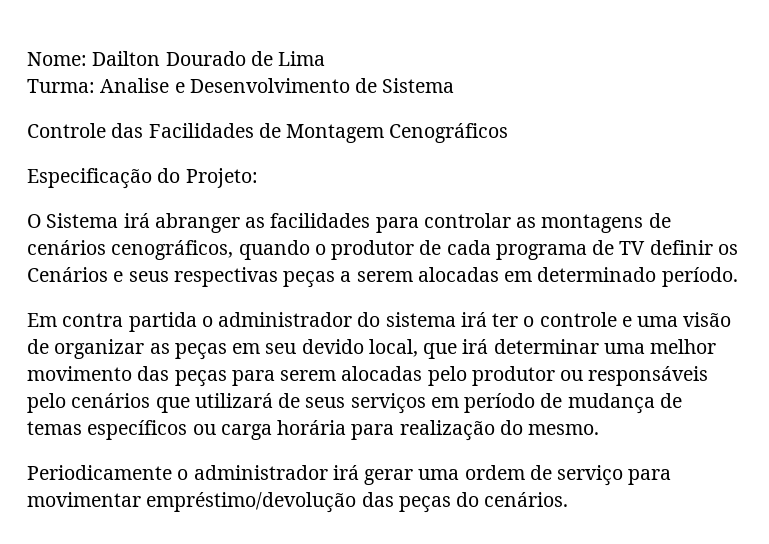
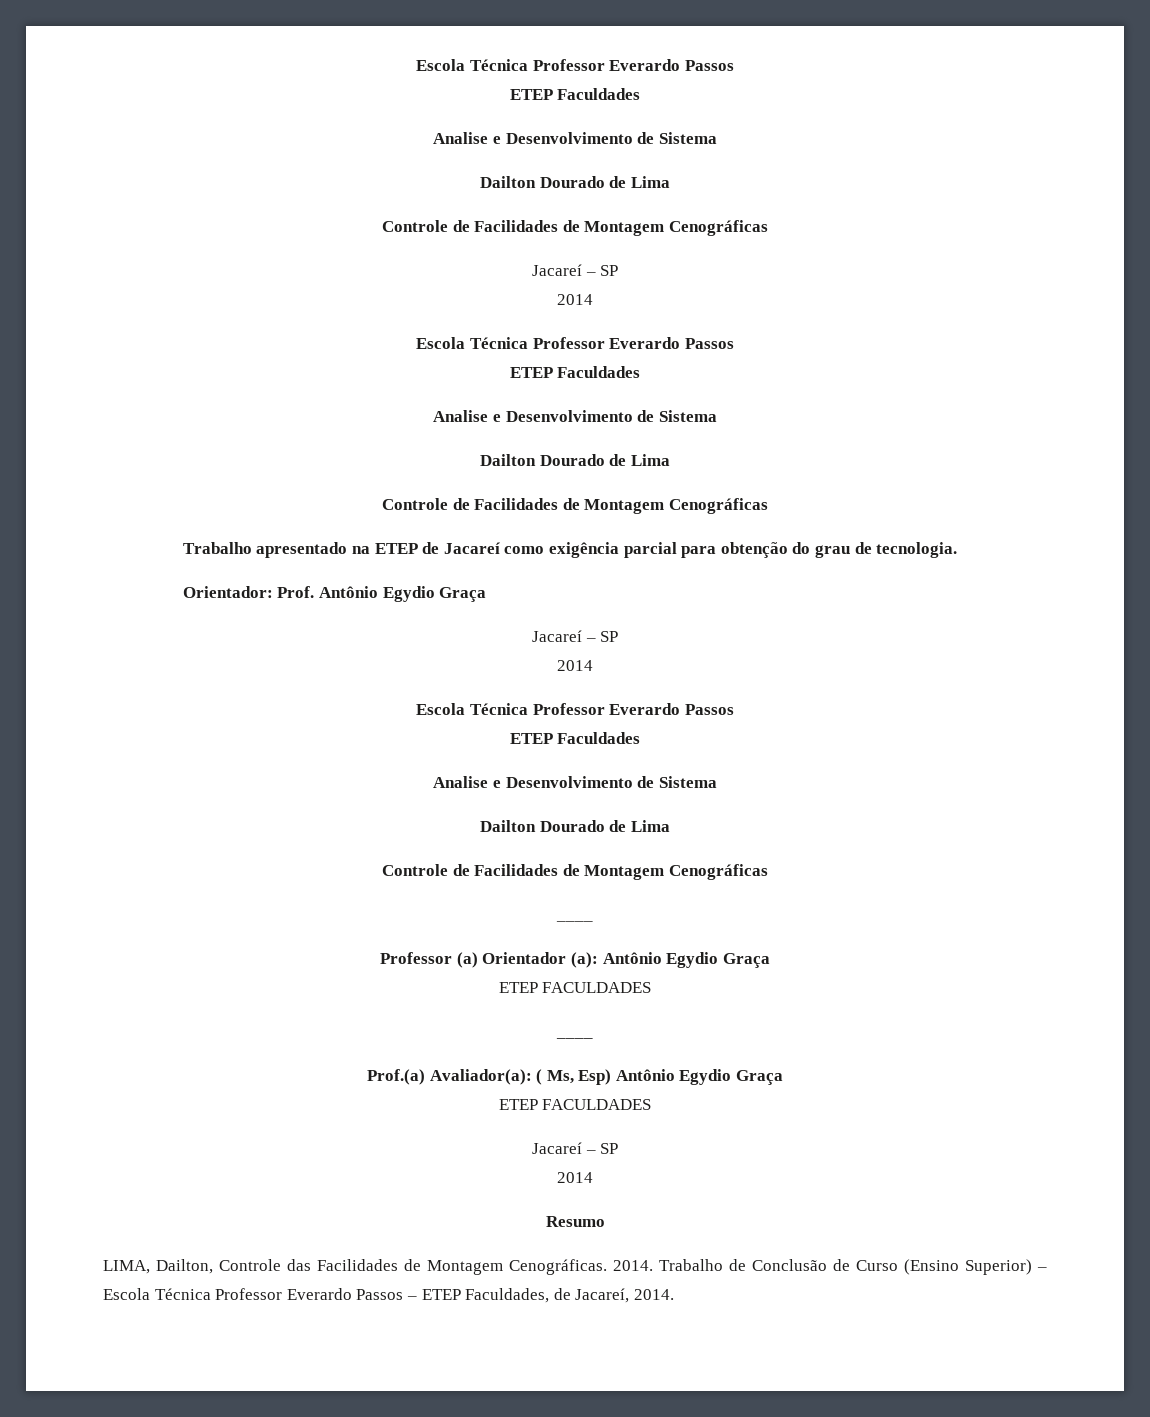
[27,51,326,66] [27,78,455,93] Nome: Dailton Dourado de Lima // Turma: Analise e Desenvolvimento de Sistema // -> [416,59,734,71] [509,88,641,100] [433,132,717,144] [480,176,670,188] [382,220,768,236] [531,264,619,276] [557,294,593,305] [416,337,734,349] [509,366,641,378] [433,410,717,422] [480,454,670,466] [382,498,768,514] [182,542,958,558] [182,586,487,602] [531,630,619,642] [557,660,593,671] [416,703,734,715] [509,732,641,744] [433,776,717,788] [480,820,670,832] [382,864,768,880] [556,920,593,922] [380,952,770,968] [498,982,652,993] [556,1037,593,1039] [366,1069,784,1085] [498,1099,652,1110] [531,1142,619,1154] [557,1172,593,1183] [545,1216,605,1227] [103,1259,213,1274] Escola Técnica Professor Everardo Passos // ETEP Faculdades // Analise e Desenvolvimento de Sistema // Dailton Dourado de Lima // Controle de Facilidades de Montagem Cenográficas // Jacareí – SP // 2014 // Escola Técnica Professor Everardo Passos // ETEP Faculdades // Analise e Desenvolvimento de Sistema // Dailton Dourado de Lima // Controle de Facilidades de Montagem Cenográficas // Trabalho apresentado na ETEP de Jacareí como exigência parcial para obtenção do grau de tecnologia. // Orientador: Prof. Antônio Egydio Graça // Jacareí – SP // 2014 // Escola Técnica Professor Everardo Passos // ETEP Faculdades // Analise e Desenvolvimento de Sistema // Dailton Dourado de Lima // Controle de Facilidades de Montagem Cenográficas // ____ // Professor (a) Orientador (a): Antônio Egydio Graça // ETEP FACULDADES // ____ // Prof.(a) Avaliador(a): ( Ms, Esp) Antônio Egydio Graça // ETEP FACULDADES // Jacareí – SP // 2014 // Resumo // LIMA, Dailton,
[389,123,509,143] [27,168,258,189] [27,213,671,233] [27,240,738,260] [27,267,738,288] [27,312,732,332] [27,339,717,360] [27,366,709,387] [27,393,682,414] [27,420,600,441] [27,465,672,486] [27,492,569,513] Cenográficos // Especificação do Projeto: // O Sistema irá abranger as facilidades para controlar as montagens de cenários cenográficos, quando o produtor de cada programa de TV definir os Cenários e seus respectivas peças a serem alocadas em determinado período. // Em contra partida o administrador do sistema irá ter o controle e uma visão de organizar as peças em seu devido local, que irá determinar uma melhor movimento das peças para serem alocadas pelo produtor ou responsáveis pelo cenários que utilizará de seus serviços em período de mudança de temas específicos ou carga horária para realização do mesmo. // Periodicamente o administrador irá gerar uma ordem de serviço para movimentar empréstimo/devolução das peças do cenários. -> [509,1259,1047,1275] [103,1288,674,1303] Cenográficas. 2014. Trabalho de Conclusão de Curso (Ensino Superior) – Escola Técnica Professor Everardo Passos – ETEP Faculdades, de Jacareí, 2014.

